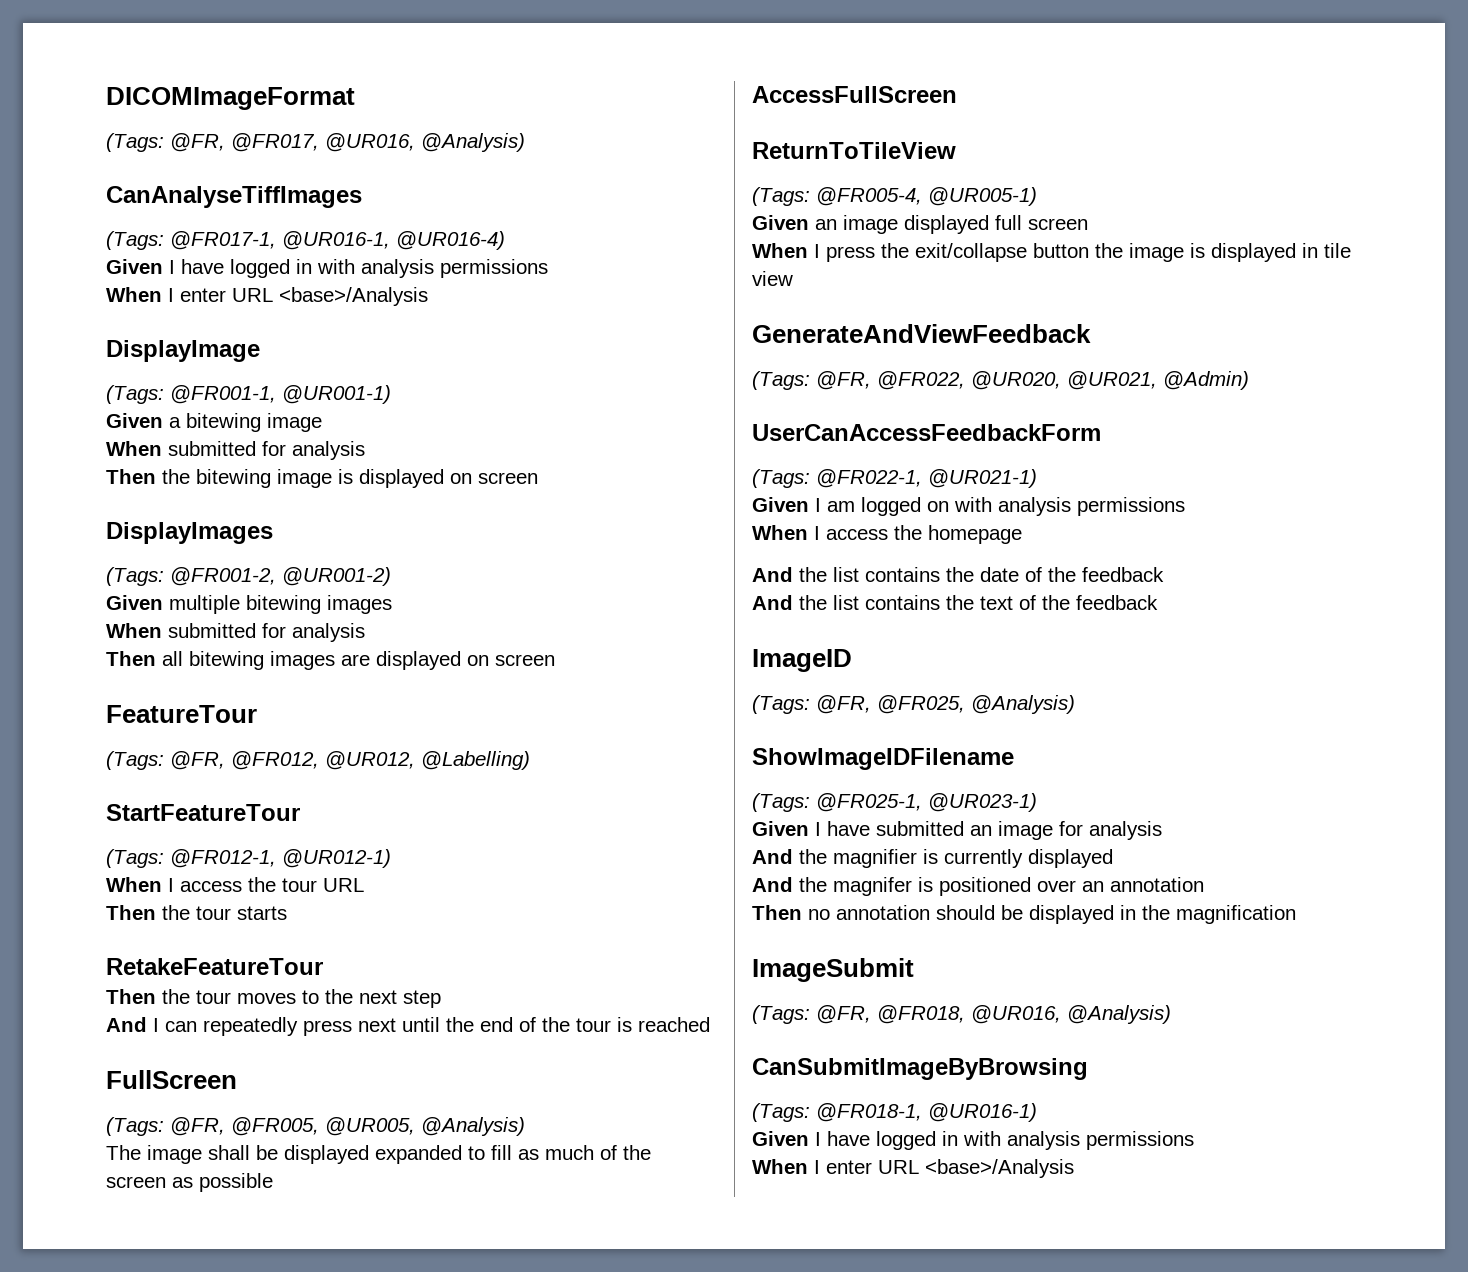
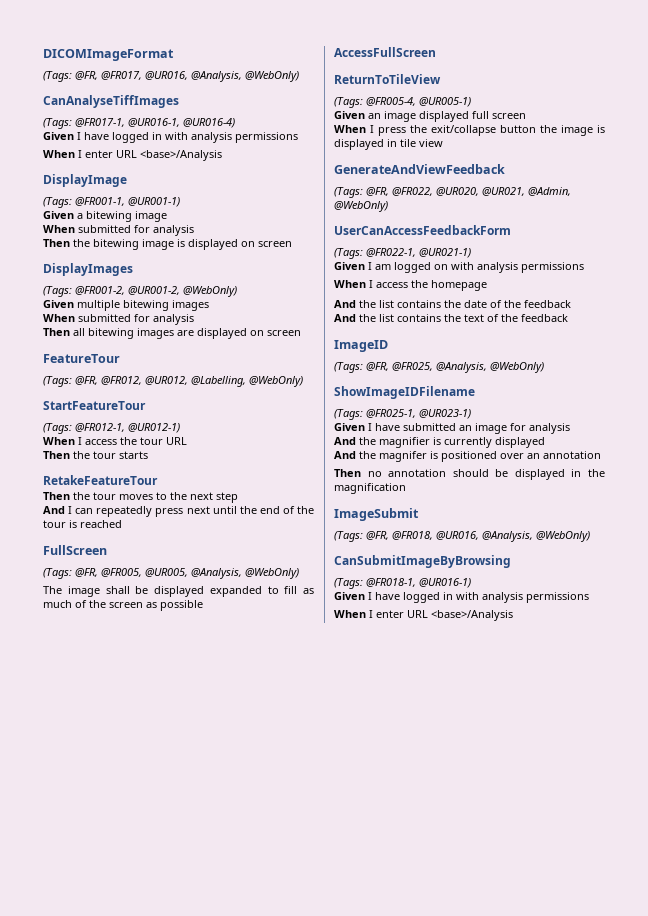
[421,133,525,152] @Analysis) -> [191,71,299,82] @Analysis, @WebOnly)
[282,567,391,586] @UR001-2) -> [128,286,237,297] @UR001-2, @WebOnly)
[421,751,530,770] @Labelling) -> [191,376,303,387] @Labelling, @WebOnly)
[421,1117,525,1136] @Analysis) -> [191,568,299,579] @Analysis, @WebOnly)
[1163,371,1249,390] @Admin) -> [528,187,571,196] [334,201,388,212] @Admin, @WebOnly)
[971,695,1075,714] @Analysis) -> [436,362,544,373] @Analysis, @WebOnly)
[1067,1005,1171,1024] @Analysis) -> [482,531,590,542] @Analysis, @WebOnly)

